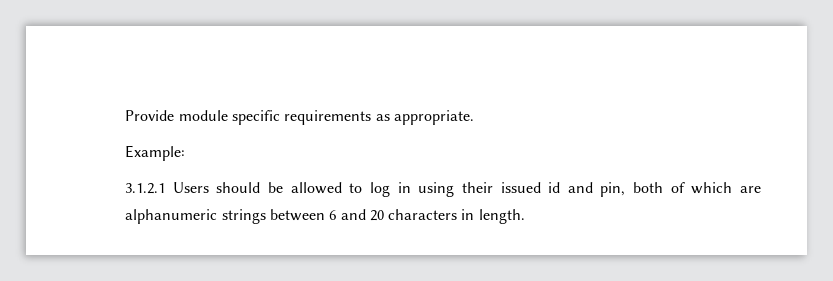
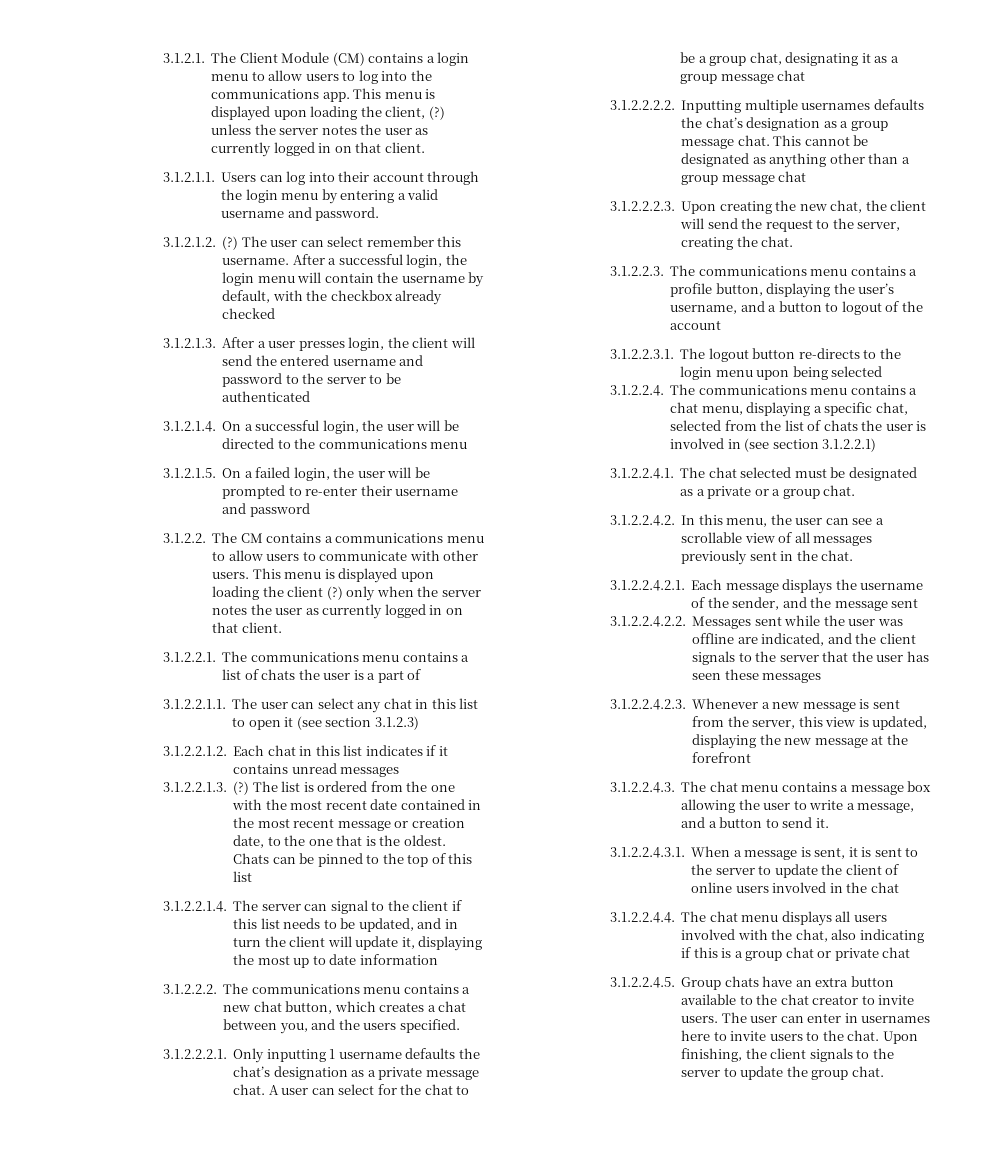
[125,110,474,125] [125,145,186,161] [125,182,762,197] [125,209,525,224] Provide module specific requirements as appropriate. // Example: // 3.1.2.1 Users should be allowed to log in using their issued id and pin, both of which are alphanumeric strings between 6 and 20 characters in length. -> [162,52,470,66] [211,70,432,84] [211,88,436,102] [211,106,445,121] [211,124,429,135] [211,142,425,157] [162,171,480,185] [221,189,439,204] [221,207,380,221] [162,236,462,250] [222,254,467,268] [222,272,485,287] [222,290,443,305] [222,308,276,319] [162,337,475,351] [222,355,424,366] [222,373,401,387] [222,391,311,402] [162,420,459,434] [222,438,468,449] [162,467,430,481] [222,485,459,499] [222,503,310,517] [162,532,484,543] [212,550,479,561] [212,568,434,583] [212,586,481,601] [212,604,463,619] [212,622,282,633] [162,651,470,662] [222,669,422,683] [162,698,479,713] [232,716,419,730] [162,745,448,756] [233,763,400,777] [162,781,455,795] [232,799,482,810] [233,817,465,831] [233,835,446,848] [233,853,473,867] [233,871,253,882] [162,900,462,914] [233,918,458,932] [233,936,483,951] [233,954,438,968] [162,983,471,994] [223,1001,467,1014] [223,1019,460,1034] [162,1048,480,1063] [233,1066,479,1080] [233,1084,470,1095] [680,52,899,66] [680,70,806,84] [609,99,924,113] [681,117,888,131] [681,135,869,149] [681,153,910,168] [681,171,807,185] [609,200,927,214] [680,218,901,232] [681,236,794,250] [609,265,918,276] [670,283,895,298] [670,301,923,315] [670,320,722,330] [609,348,901,362] [680,366,883,380] [609,384,918,396] [670,402,908,417] [670,420,927,431] [670,438,877,452] [609,467,917,481] [680,485,856,499] [609,514,884,527] [681,532,873,546] [681,550,854,565] [609,579,924,594] [691,597,919,611] [609,615,903,629] [692,633,916,646] [692,651,929,665] [692,669,822,683] [609,698,900,712] [692,716,928,730] [692,734,908,749] [692,752,752,763] [609,781,932,795] [681,799,915,813] [681,817,829,828] [609,846,919,860] [691,864,900,878] [691,882,899,893] [609,911,887,926] [681,929,924,943] [681,947,911,961] [609,976,894,990] [681,994,915,1005] [681,1012,931,1023] [681,1030,918,1044] [681,1048,894,1062] [681,1066,884,1080] 3.1.2.1. The Client Module (CM) contains a login menu to allow users to log into the communications app. This menu is displayed upon loading the client, (?) unless the server notes the user as currently logged in on that client. // 3.1.2.1.1. Users can log into their account through the login menu by entering a valid username and password. // 3.1.2.1.2. (?) The user can select remember this username. After a successful login, the login menu will contain the username by default, with the checkbox already checked // 3.1.2.1.3. After a user presses login, the client will send the entered username and password to the server to be authenticated // 3.1.2.1.4. On a successful login, the user will be directed to the communications menu // 3.1.2.1.5. On a failed login, the user will be prompted to re-enter their username and password // 3.1.2.2. The CM contains a communications menu to allow users to communicate with other users. This menu is displayed upon loading the client (?) only when the server notes the user as currently logged in on that client. // 3.1.2.2.1. The communications menu contains a list of chats the user is a part of // 3.1.2.2.1.1. The user can select any chat in this list to open it (see section 3.1.2.3) // 3.1.2.2.1.2. Each chat in this list indicates if it contains unread messages // 3.1.2.2.1.3. (?) The list is ordered from the one with the most recent date contained in the most recent message or creation date, to the one that is the oldest. Chats can be pinned to the top of this list // 3.1.2.2.1.4. The server can signal to the client if this list needs to be updated, and in turn the client will update it, displaying the most up to date information // 3.1.2.2.2. The communications menu contains a new chat button, which creates a chat between you, and the users specified. // 3.1.2.2.2.1. Only inputting 1 username defaults the chat’s designation as a private message chat. A user can select for the chat to be a group chat, designating it as a group message chat // 3.1.2.2.2.2. Inputting multiple usernames defaults the chat’s designation as a group message chat. This cannot be designated as anything other than a group message chat // 3.1.2.2.2.3. Upon creating the new chat, the client will send the request to the server, creating the chat. // 3.1.2.2.3. The communications menu contains a profile button, displaying the user’s username, and a button to logout of the account // 3.1.2.2.3.1. The logout button re-directs to the login menu upon being selected // 3.1.2.2.4. The communications menu contains a chat menu, displaying a specific chat, selected from the list of chats the user is involved in (see section 3.1.2.2.1) // 3.1.2.2.4.1. The chat selected must be designated as a private or a group chat. // 3.1.2.2.4.2. In this menu, the user can see a scrollable view of all messages previously sent in the chat. // 3.1.2.2.4.2.1. Each message displays the username of the sender, and the message sent // 3.1.2.2.4.2.2. Messages sent while the user was offline are indicated, and the client signals to the server that the user has seen these messages // 3.1.2.2.4.2.3. Whenever a new message is sent from the server, this view is updated, displaying the new message at the forefront // 3.1.2.2.4.3. The chat menu contains a message box allowing the user to write a message, and a button to send it. // 3.1.2.2.4.3.1. When a message is sent, it is sent to the server to update the client of online users involved in the chat // 3.1.2.2.4.4. The chat menu displays all users involved with the chat, also indicating if this is a group chat or private chat // 3.1.2.2.4.5. Group chats have an extra button available to the chat creator to invite users. The user can enter in usernames here to invite users to the chat. Upon finishing, the client signals to the server to update the group chat.

